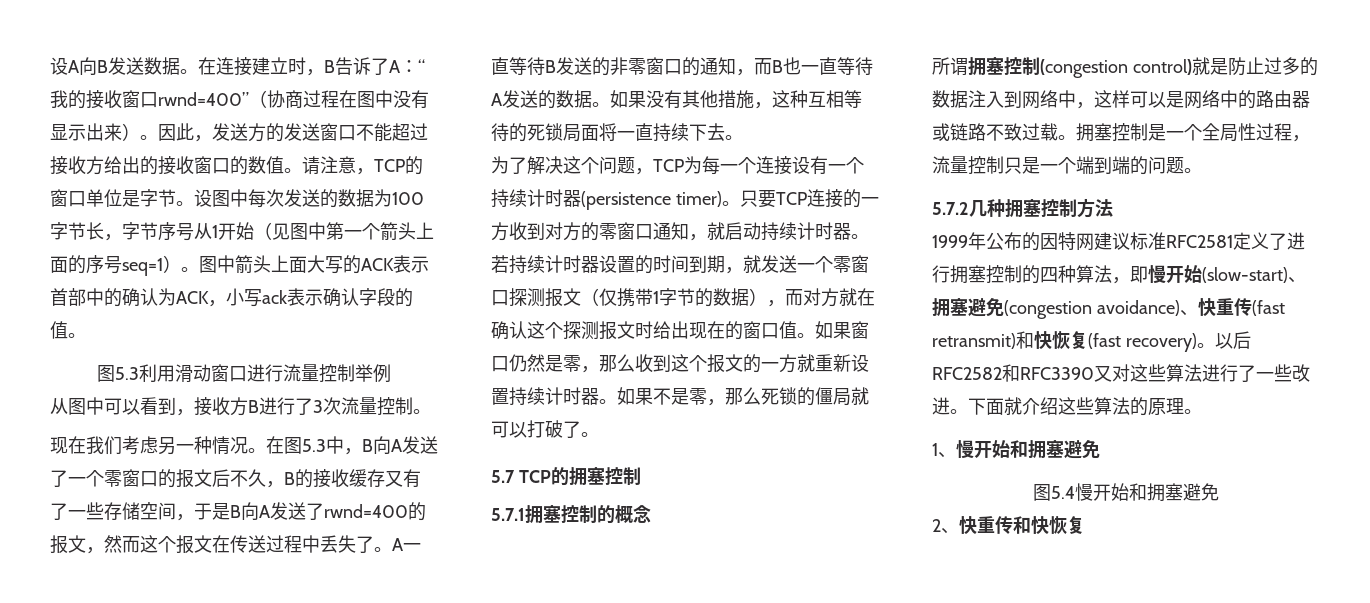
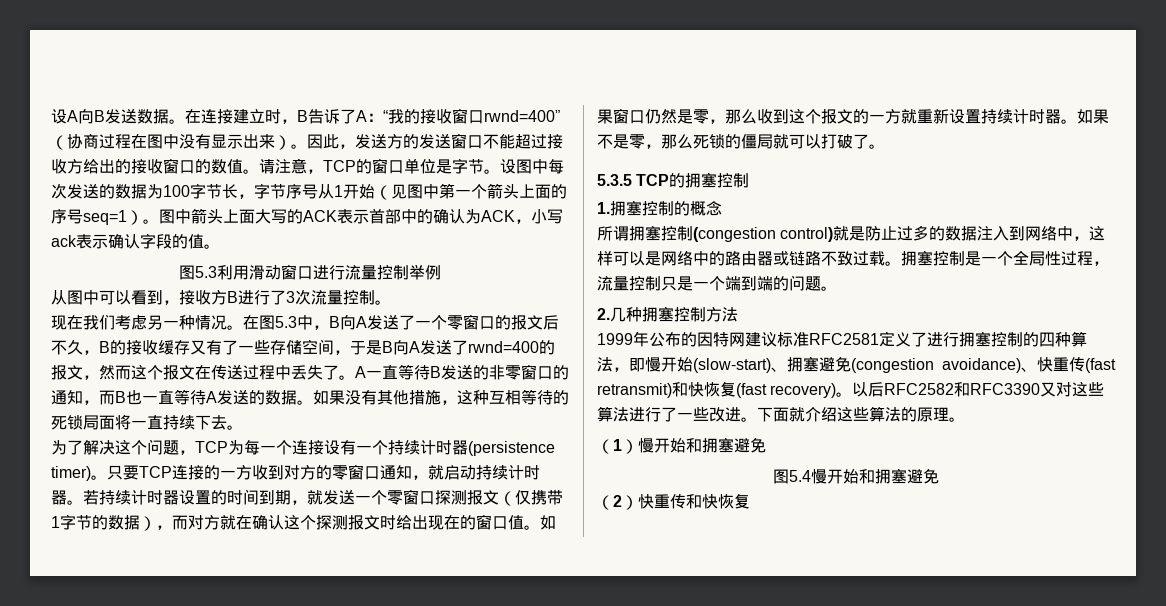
[491,470,515,483] 5.7 -> [597,174,632,186] 5.3.5
[491,508,525,521] 5.7.1 -> [597,202,610,214] 1.
[932,202,969,215] 5.7.2 -> [597,308,610,320] 2.
[932,443,956,458] 1、 -> [597,439,638,454] （1）
[932,519,959,534] 2、 -> [597,495,638,510] （2）

